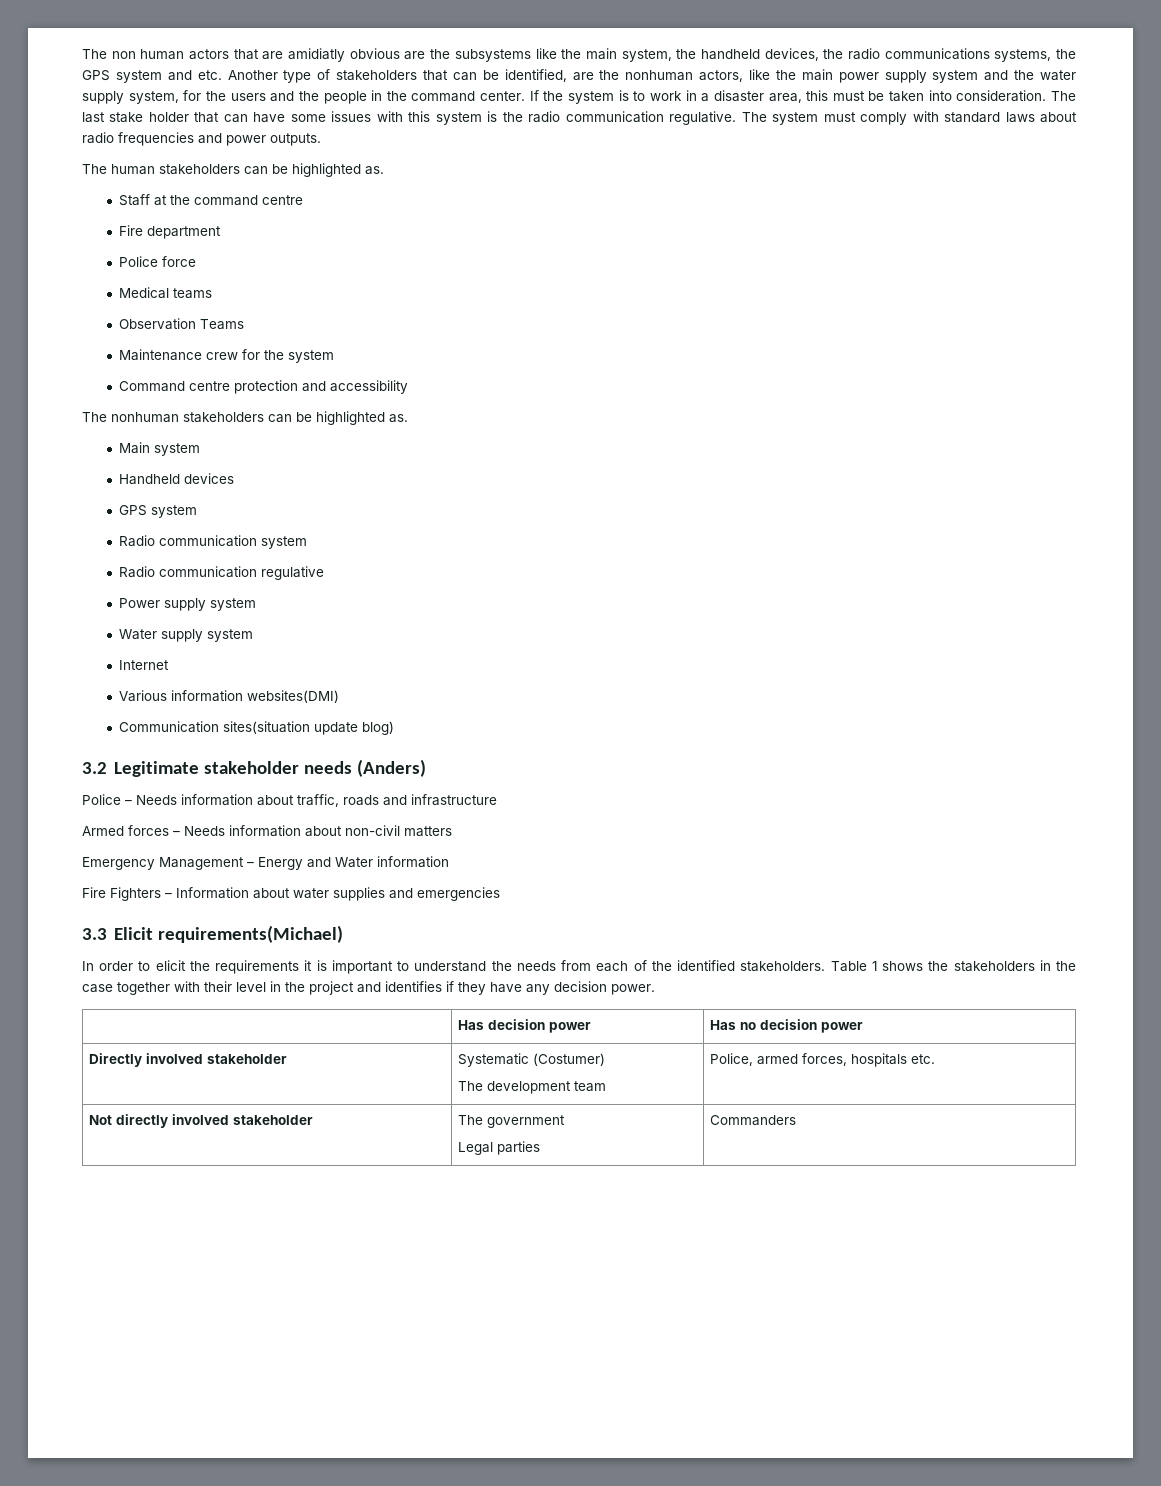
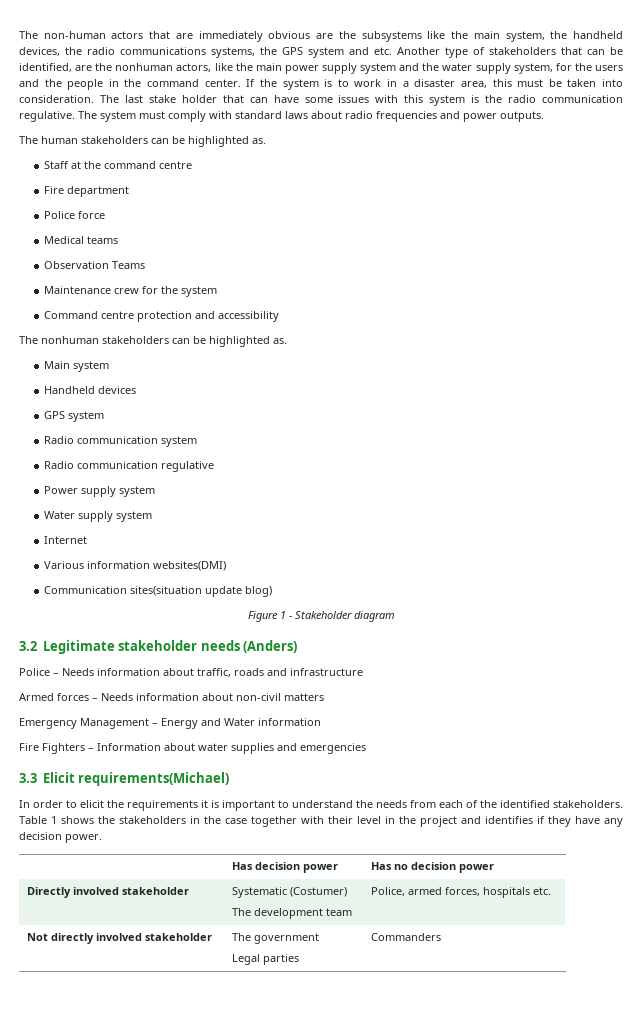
[82,49,185,60] The non human -> [19,31,106,39] The non-human
[288,48,346,62] amidiatly -> [198,31,263,42] immediately
(394, 728) none -> [247,611,395,622] // Figure 1 - Stakeholder diagram

